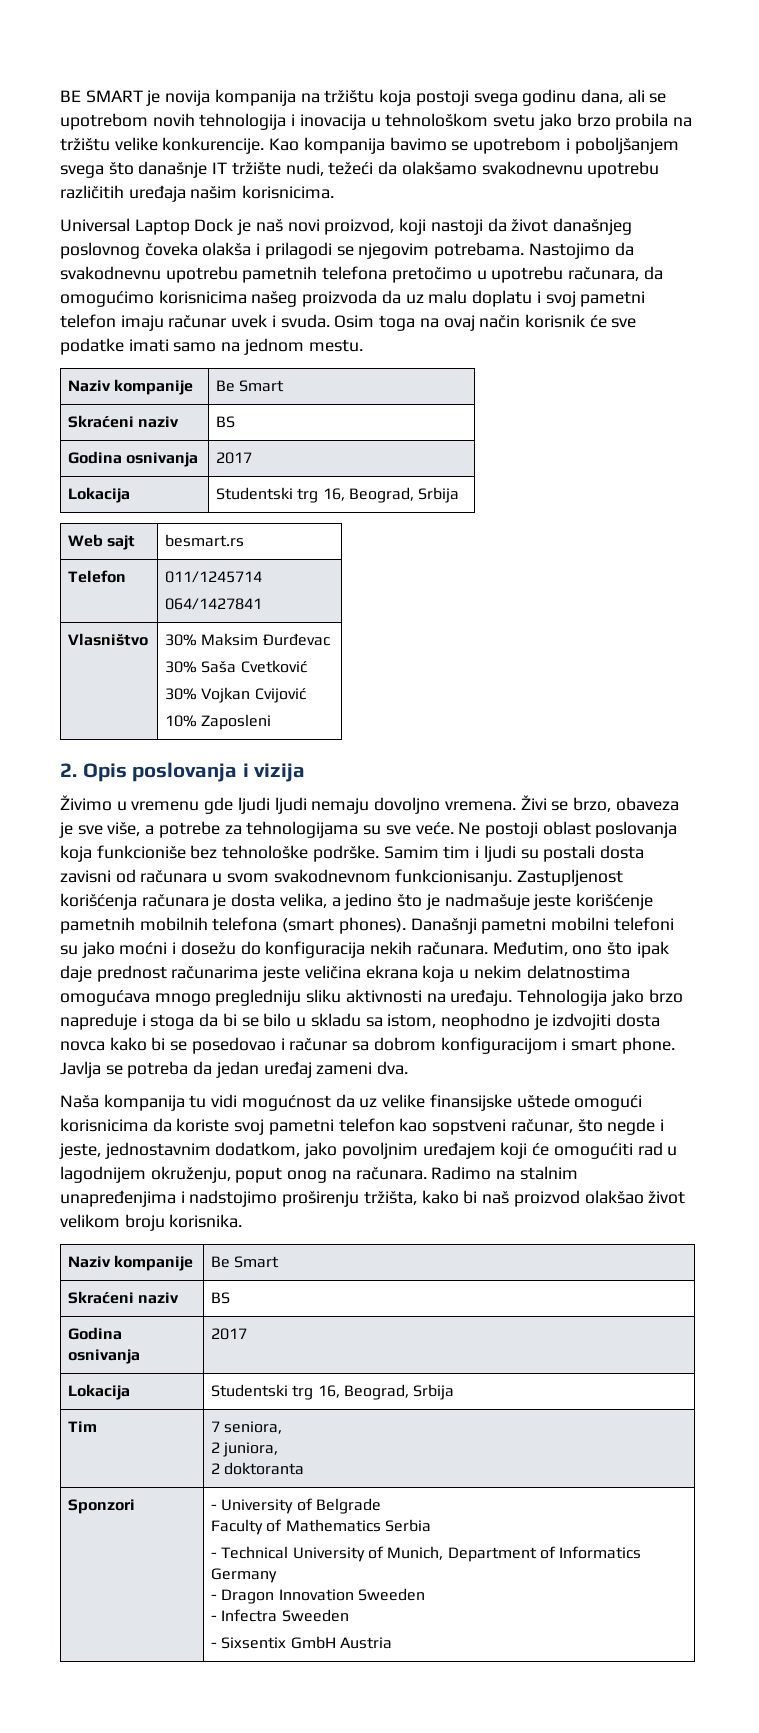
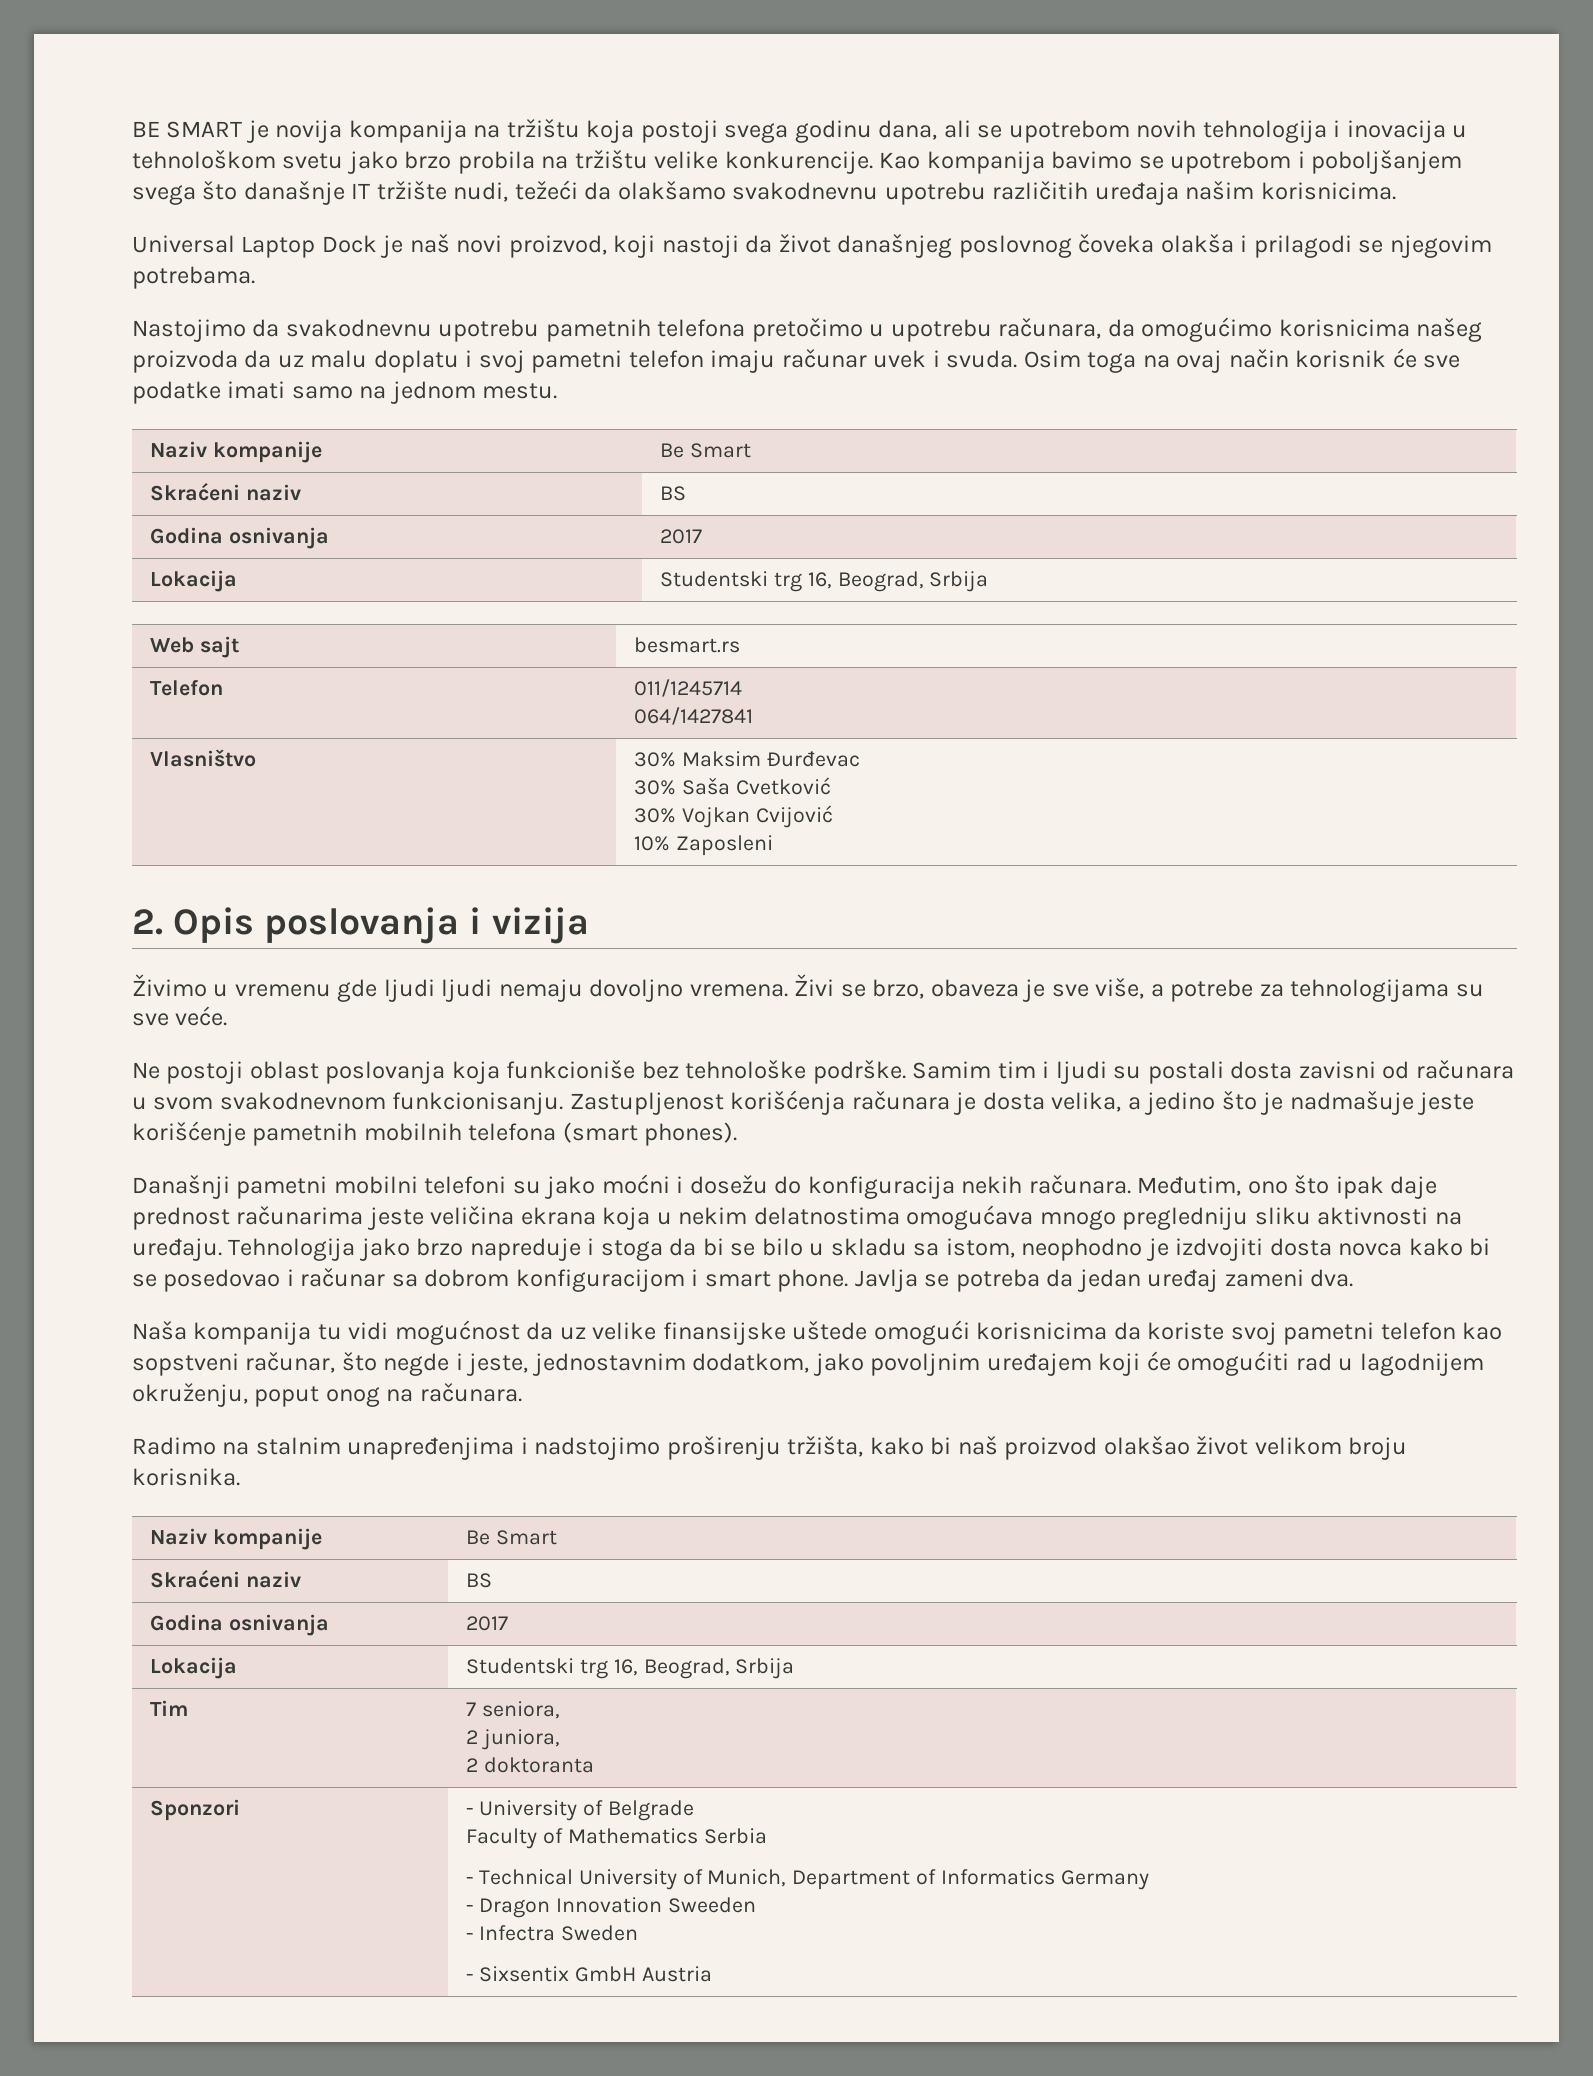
(525, 250) none -> (255, 277) //
(454, 828) none -> (228, 1016) //
(406, 925) none -> (738, 1134) //
(427, 1173) none -> (522, 1392) //
[281,1609,349,1622] Sweeden -> [560,1925,638,1941] Sweden

